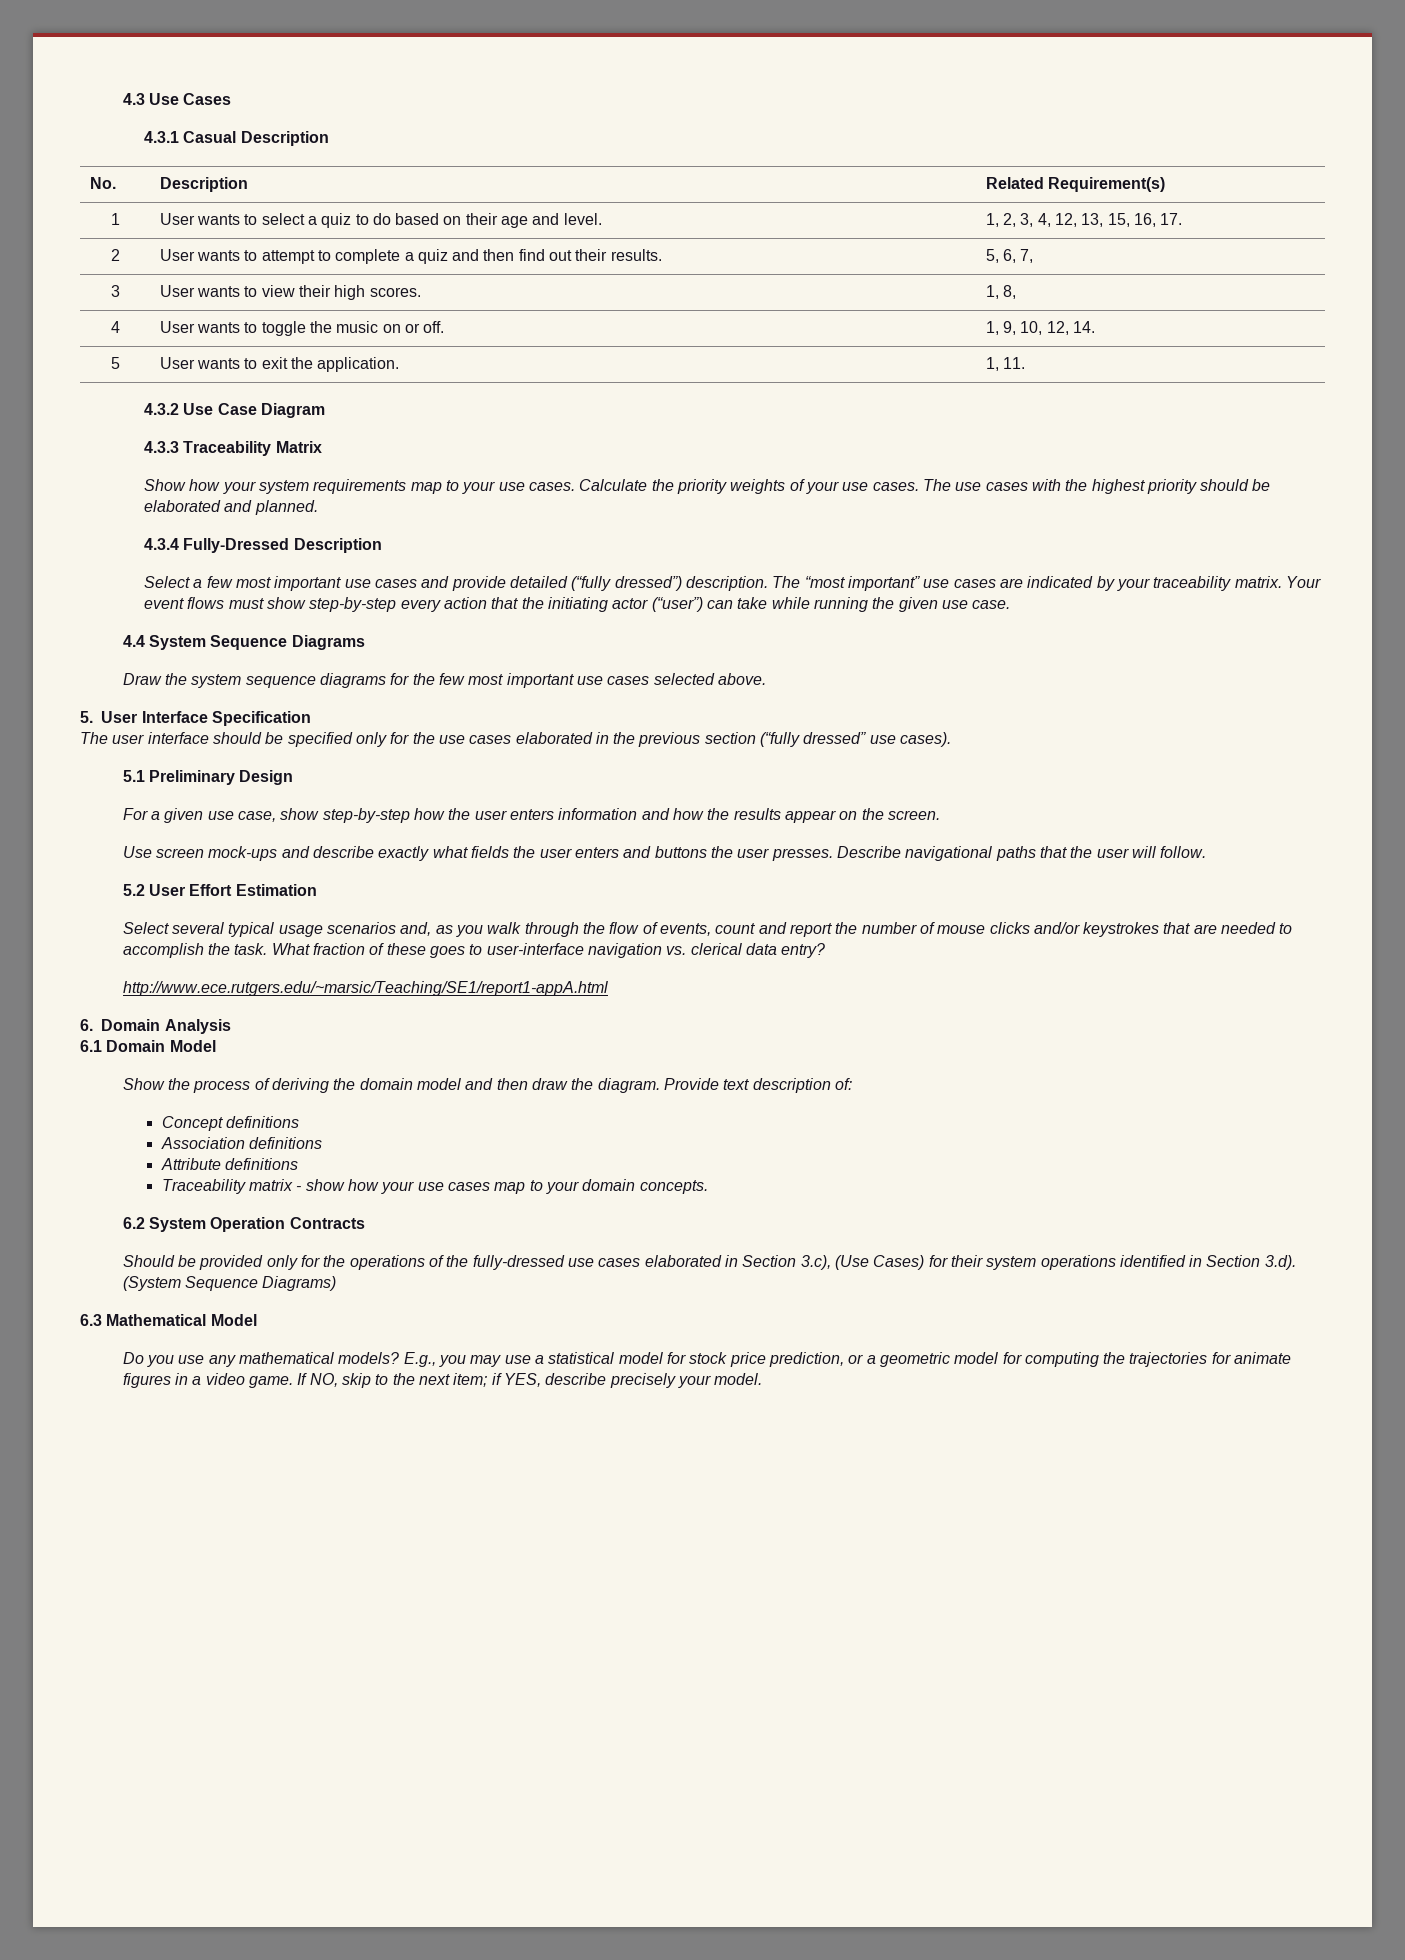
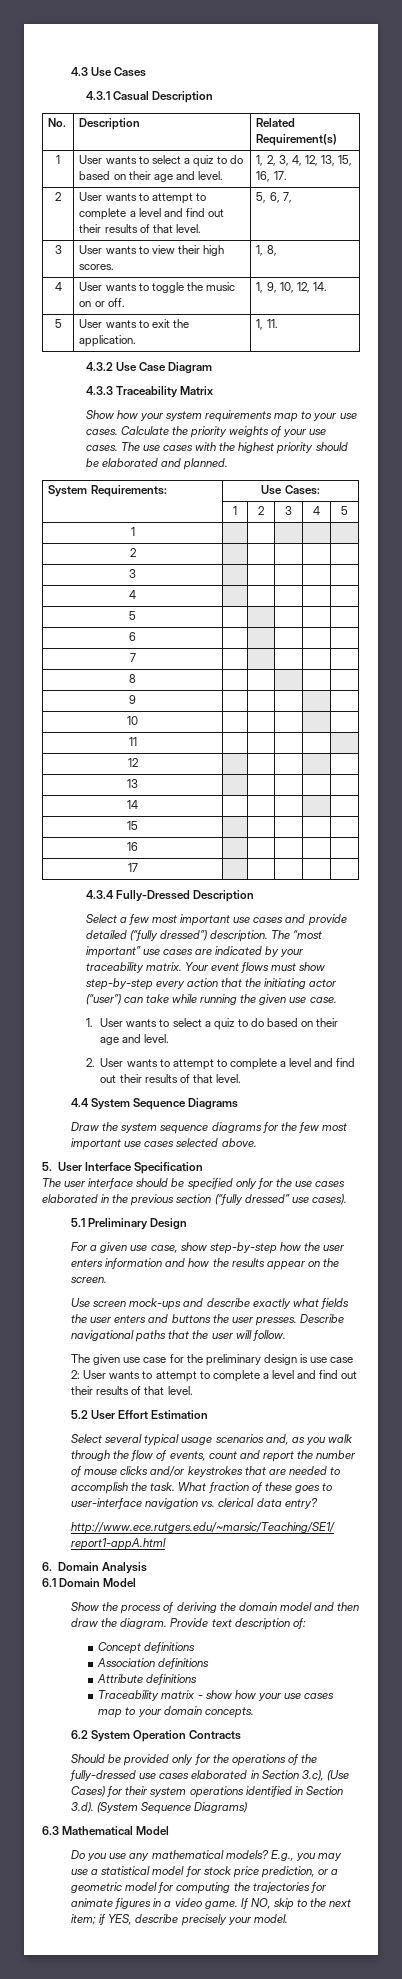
[417,249,662,264] quiz and then find out their results. -> [138,208,224,217] [79,224,201,233] level and find out their results of that level.
(318, 507) none -> [48,485,167,497] [261,485,320,495] [233,506,237,515] [258,506,264,515] [285,506,292,515] [313,506,320,515] [341,506,348,515] [130,527,135,536] [129,548,136,557] [129,569,136,578] [129,590,136,599] [129,611,136,620] [129,632,136,641] [129,653,136,662] [129,674,136,683] [129,695,136,704] [127,716,138,725] [128,737,137,746] [127,758,138,767] [127,779,138,788] [127,800,138,809] [127,821,138,830] [127,842,138,851] [127,863,138,872] // System Requirements: | Use Cases: // | 1 | 2 | 3 | 4 | 5 // 1 | | | | | // 2 | | | | | // 3 | | | | | // 4 | | | | | // 5 | | | | | // 6 | | | | | // 7 | | | | | // 8 | | | | | // 9 | | | | | // 10 | | | | | // 11 | | | | | // 12 | | | | | // 13 | | | | | // 14 | | | | | // 15 | | | | | // 16 | | | | | // 17 | | | | |
(1011, 604) none -> [85,1018,339,1030] [100,1034,170,1045] [85,1058,356,1070] [100,1074,241,1083] // 1. User wants to select a quiz to do based on their age and level. // 2. User wants to attempt to complete a level and find out their results of that level.
(1207, 852) none -> [71,1354,354,1366] [71,1370,358,1382] [71,1386,193,1395] // The given use case for the preliminary design is use case 2: User wants to attempt to complete a level and find out their results of that level.

